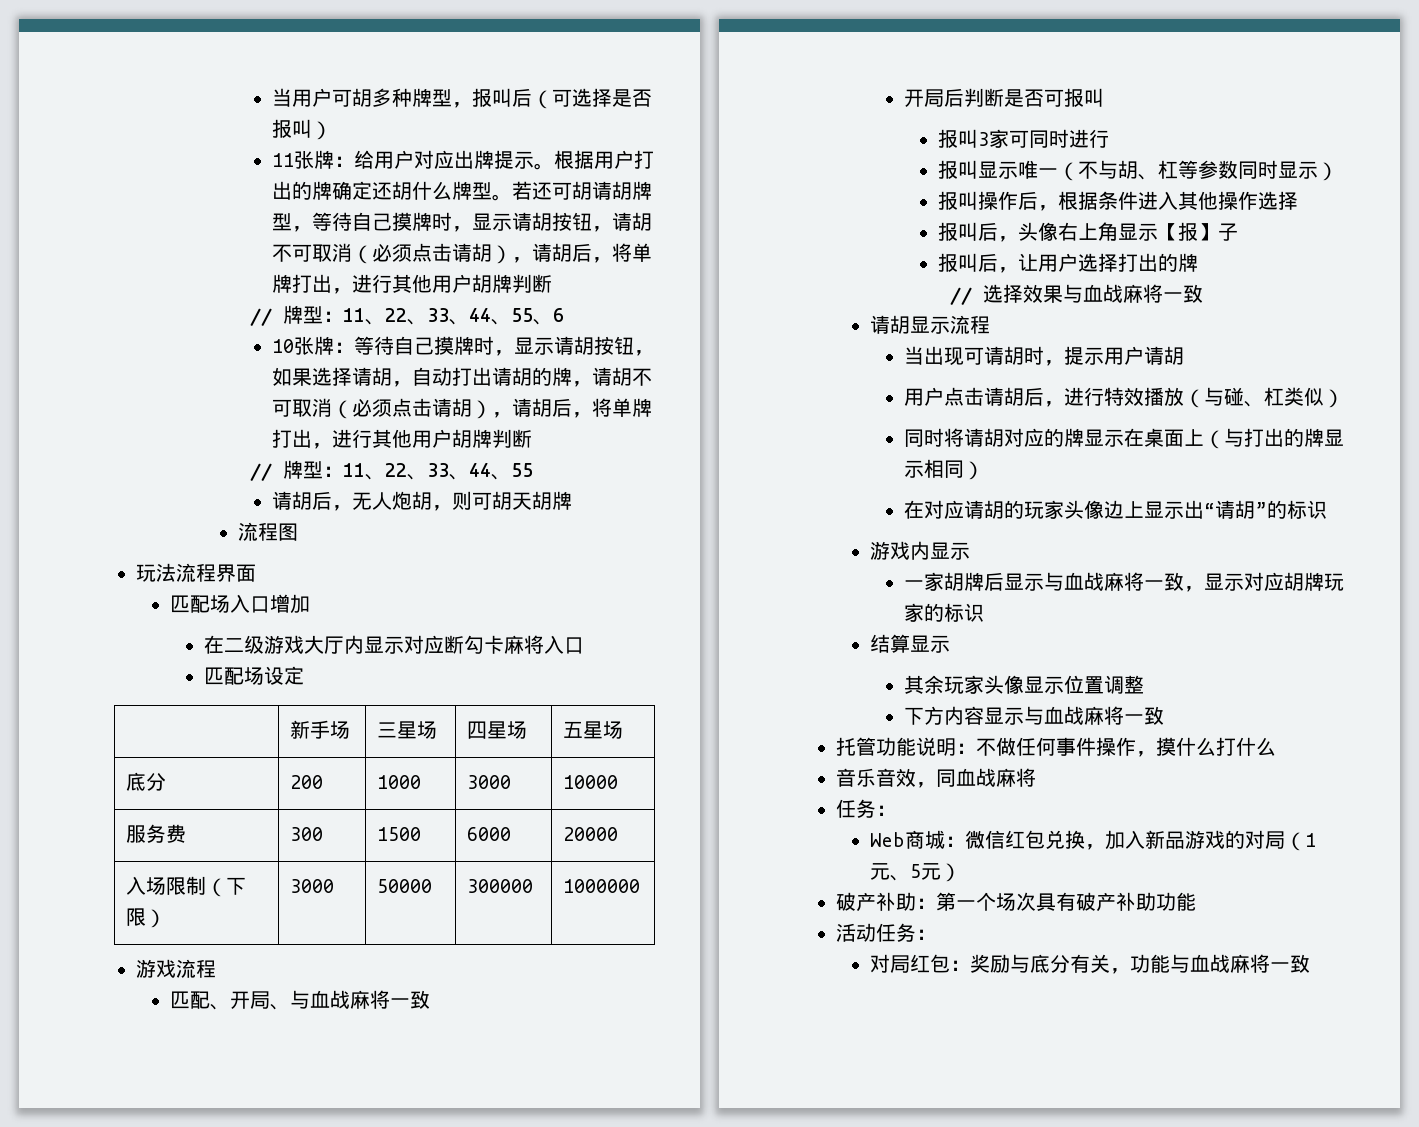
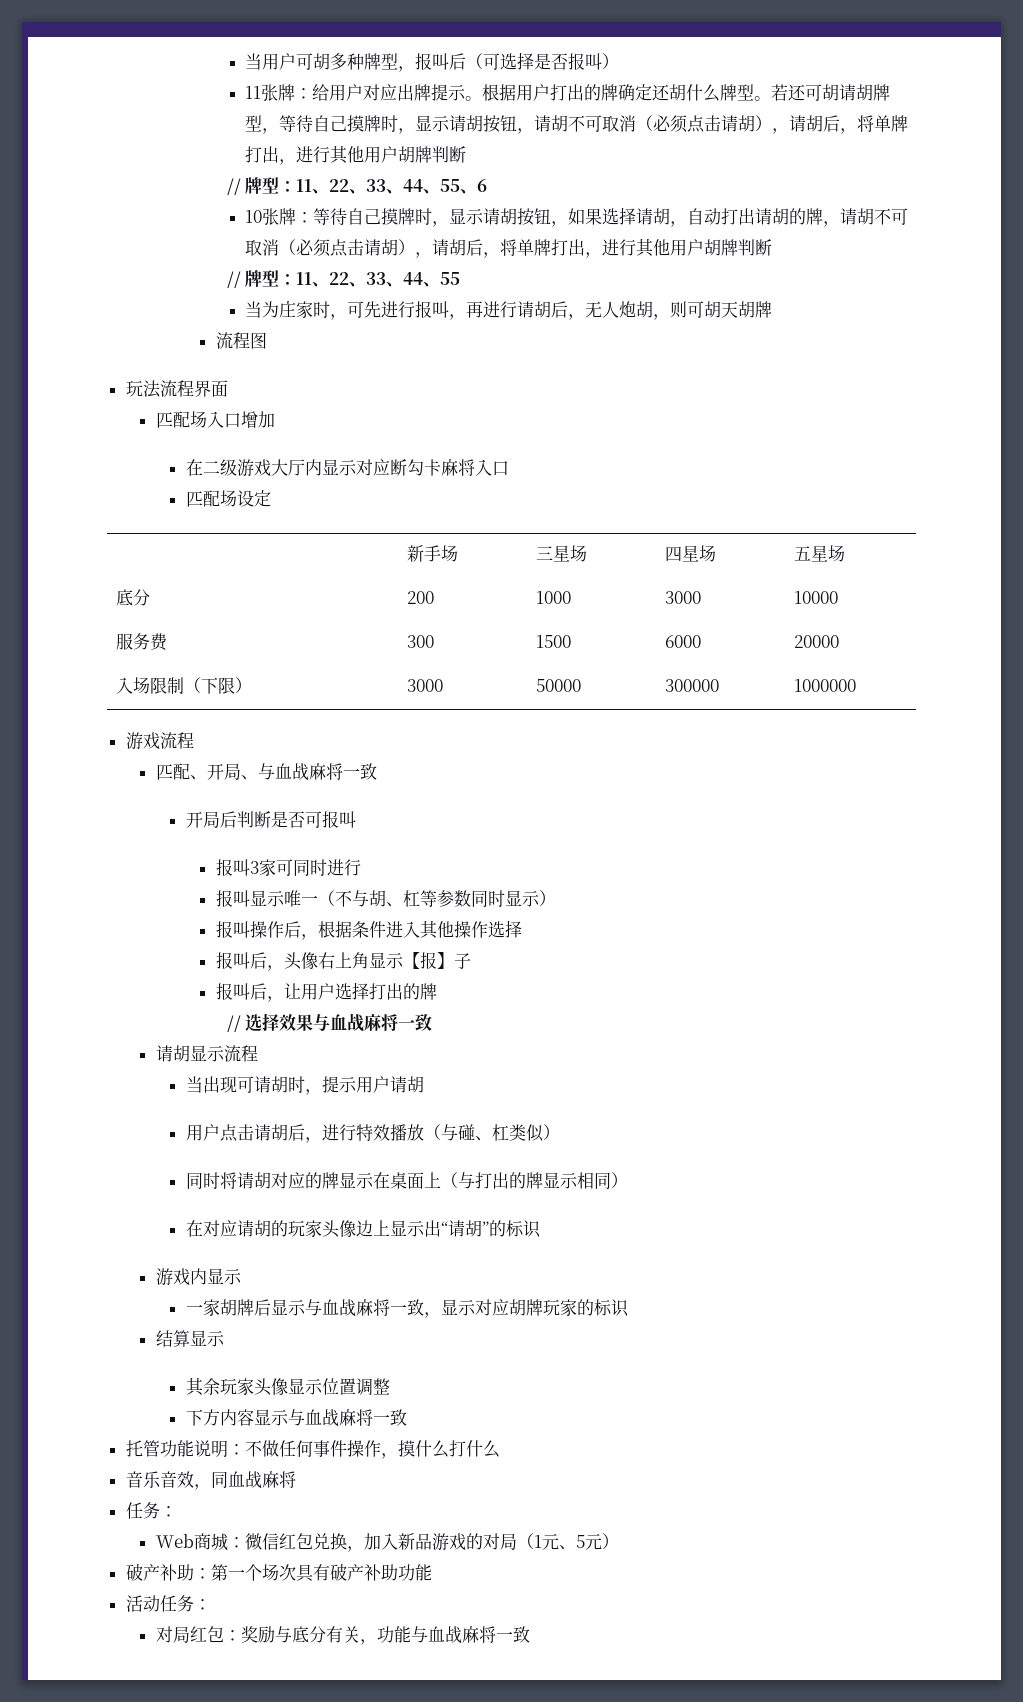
(534, 470) none -> [245,300,518,320] 当为庄家时，可先进行报叫，再进行

